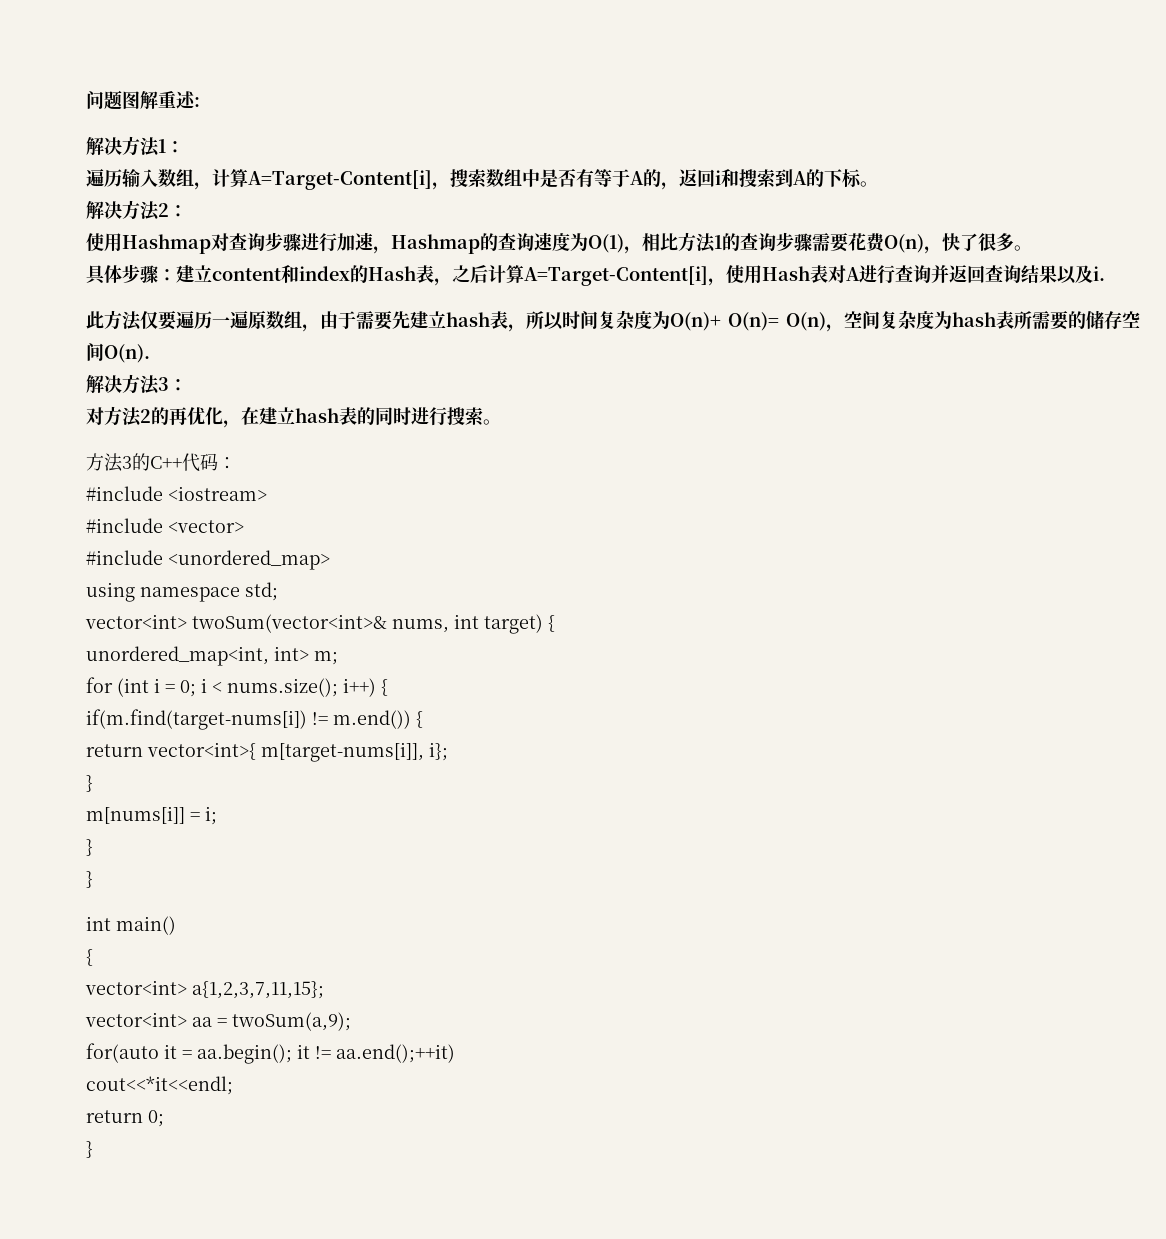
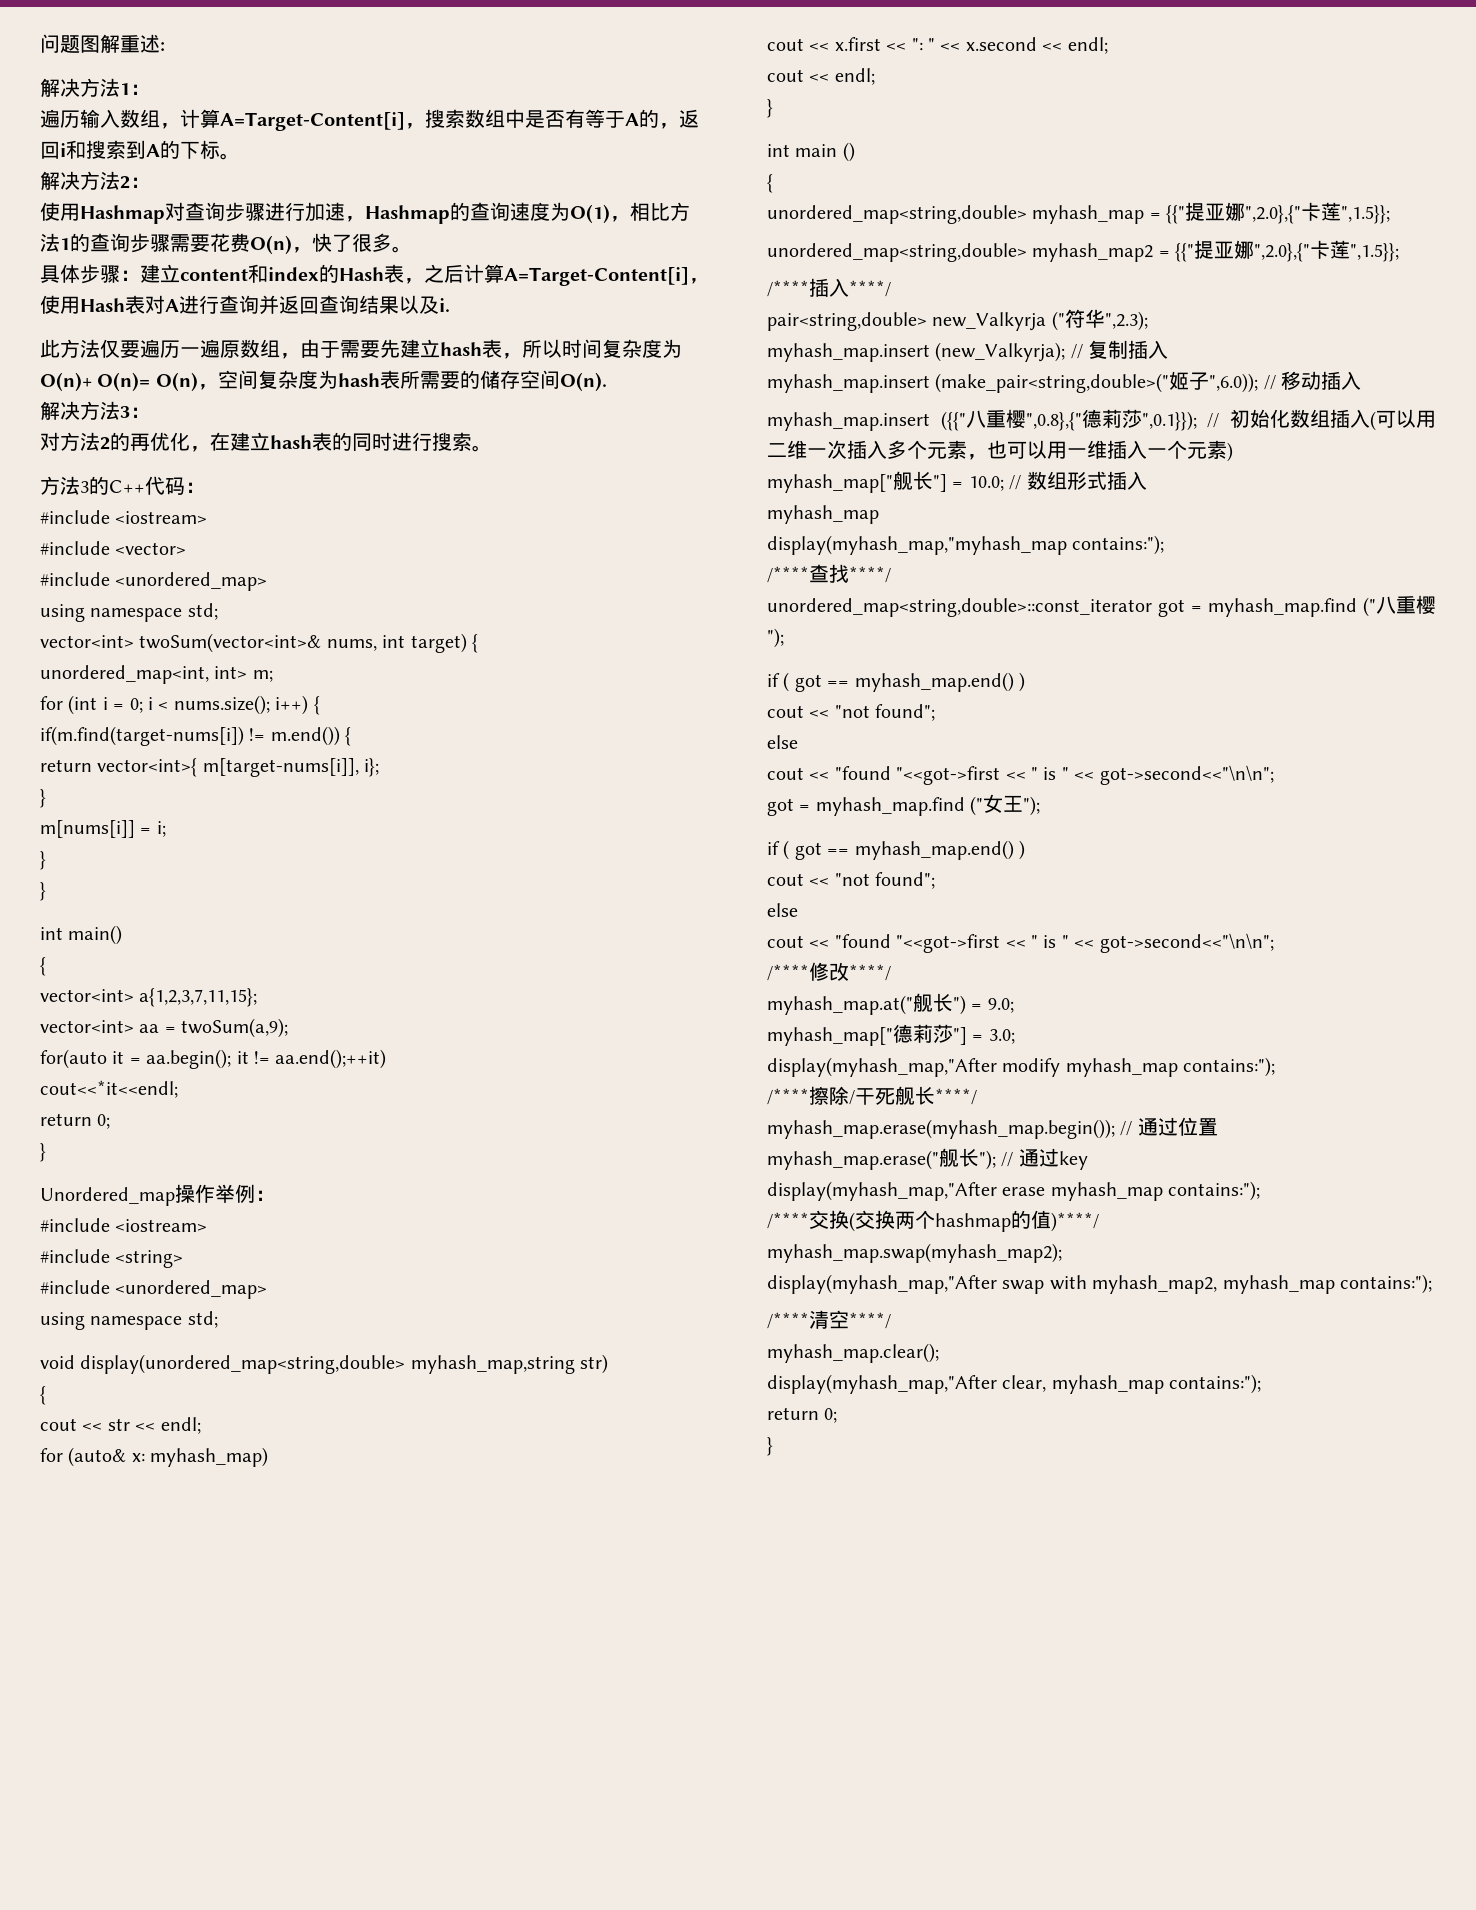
(93, 1149) none -> [40,1184,275,1206] [40,1218,208,1232] [40,1249,184,1268] [40,1280,268,1299] [40,1311,218,1330] [40,1354,609,1374] [40,1386,46,1405] [40,1417,201,1434] [40,1447,269,1467] [767,37,1108,54] [767,68,875,85] [767,99,773,118] [767,142,855,162] [767,174,773,193] [767,202,1391,224] [767,240,1400,262] [767,278,891,297] [767,309,1148,331] [767,340,1169,362] [767,371,1362,393] [767,409,1436,431] [767,440,1233,462] [767,471,1147,493] [767,505,879,524] [767,535,1165,555] [767,564,891,583] [767,595,1436,617] [767,628,784,648] [767,672,1025,692] [767,704,936,721] [767,735,798,749] [767,765,1274,785] [767,794,1041,816] [767,840,1025,860] [767,872,936,889] [767,903,798,917] [767,933,1274,953] [767,962,891,981] [767,993,1014,1015] [767,1024,1015,1046] [767,1057,1276,1077] [767,1086,977,1105] [767,1117,1218,1139] [767,1148,1088,1170] [767,1181,1261,1201] [767,1210,1099,1232] [767,1243,1062,1263] [767,1274,1432,1294] [767,1310,891,1329] [767,1343,939,1363] [767,1374,1262,1394] [767,1407,838,1423] [767,1437,773,1456] // Unordered_map操作举例： // #include <iostream> // #include <string> // #include <unordered_map> // using namespace std; // void display(unordered_map<string,double> myhash_map,string str) // { // cout << str << endl; // for (auto& x: myhash_map) // cout << x.first << ": " << x.second << endl; // cout << endl; // } // int main () // { // unordered_map<string,double> myhash_map = {{"提亚娜",2.0},{"卡莲",1.5}}; // unordered_map<string,double> myhash_map2 = {{"提亚娜",2.0},{"卡莲",1.5}}; // /****插入****/ // pair<string,double> new_Valkyrja ("符华",2.3); // myhash_map.insert (new_Valkyrja); // 复制插入 // myhash_map.insert (make_pair<string,double>("姬子",6.0)); // 移动插入 // myhash_map.insert ({{"八重樱",0.8},{"德莉莎",0.1}}); // 初始化数组插入(可以用二维一次插入多个元素，也可以用一维插入一个元素) // myhash_map["舰长"] = 10.0; // 数组形式插入 // myhash_map // display(myhash_map,"myhash_map contains:"); // /****查找****/ // unordered_map<string,double>::const_iterator got = myhash_map.find ("八重樱"); // if ( got == myhash_map.end() ) // cout << "not found"; // else // cout << "found "<<got->first << " is " << got->second<<"\n\n"; // got = myhash_map.find ("女王"); // if ( got == myhash_map.end() ) // cout << "not found"; // else // cout << "found "<<got->first << " is " << got->second<<"\n\n"; // /****修改****/ // myhash_map.at("舰长") = 9.0; // myhash_map["德莉莎"] = 3.0; // display(myhash_map,"After modify myhash_map contains:"); // /****擦除/干死舰长****/ // myhash_map.erase(myhash_map.begin()); // 通过位置 // myhash_map.erase("舰长"); // 通过key // display(myhash_map,"After erase myhash_map contains:"); // /****交换(交换两个hashmap的值)****/ // myhash_map.swap(myhash_map2); // display(myhash_map,"After swap with myhash_map2, myhash_map contains:"); // /****清空****/ // myhash_map.clear(); // display(myhash_map,"After clear, myhash_map contains:"); // return 0; // }

